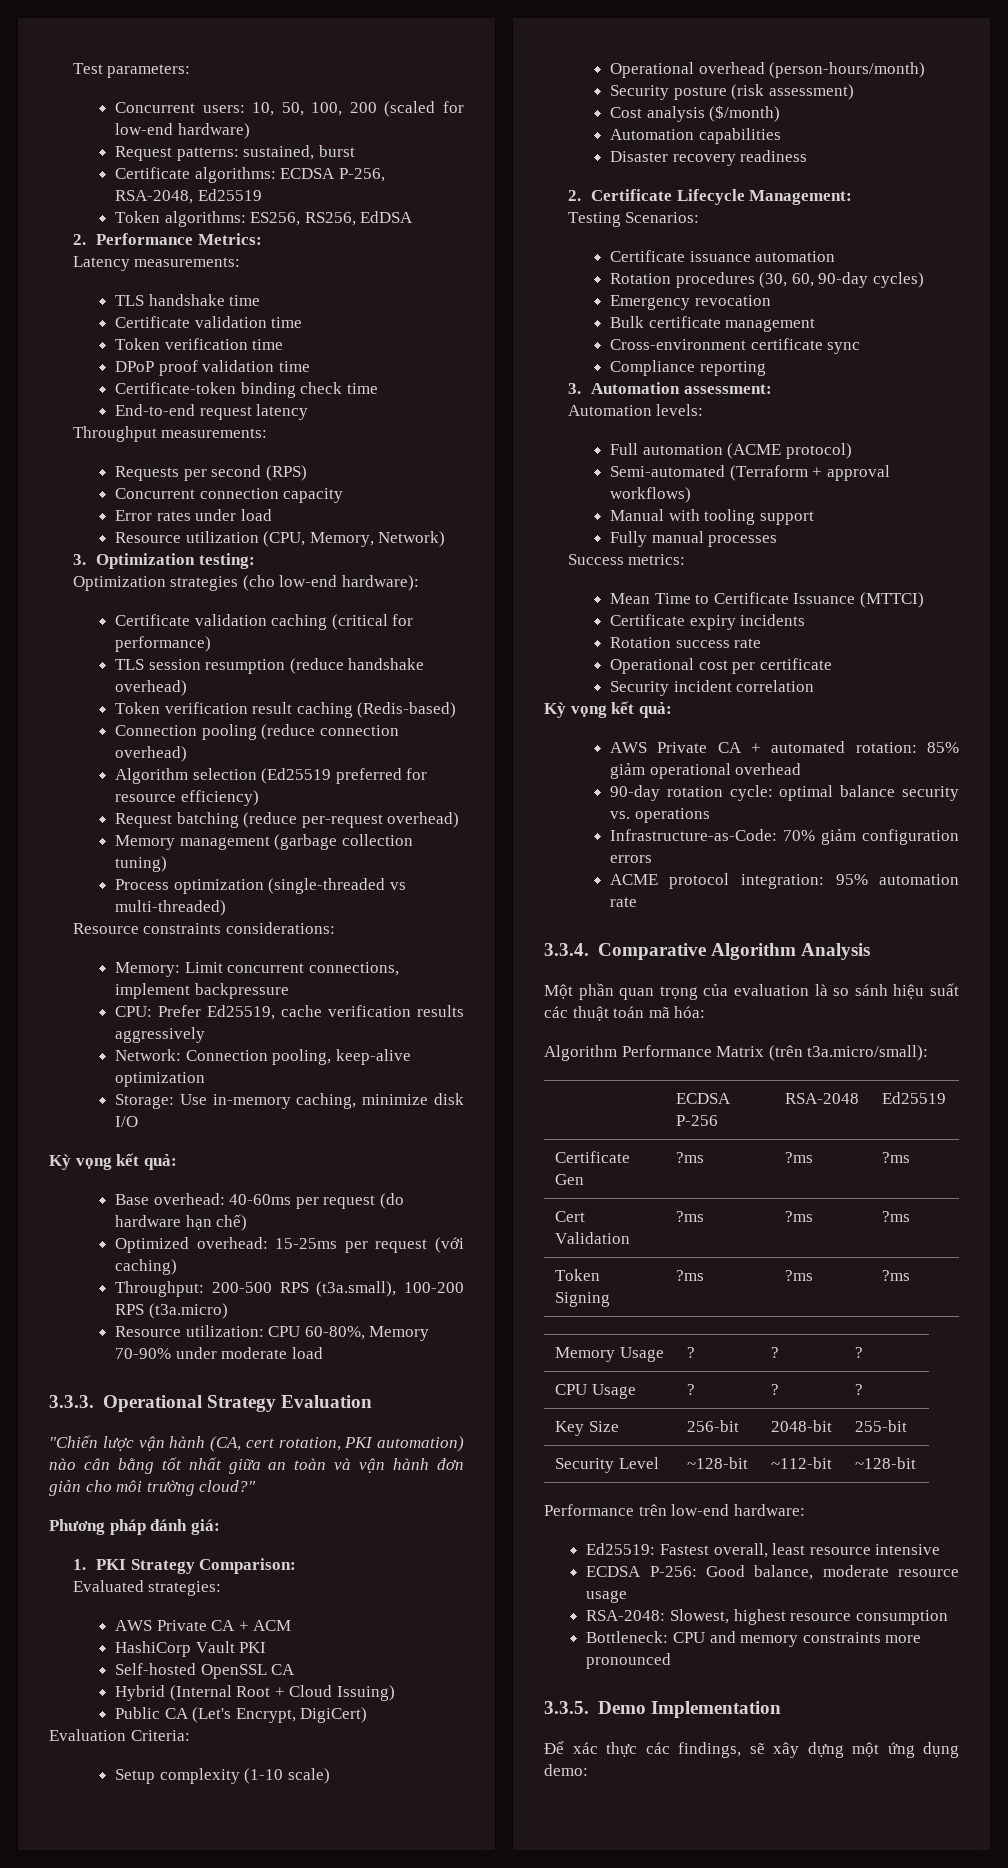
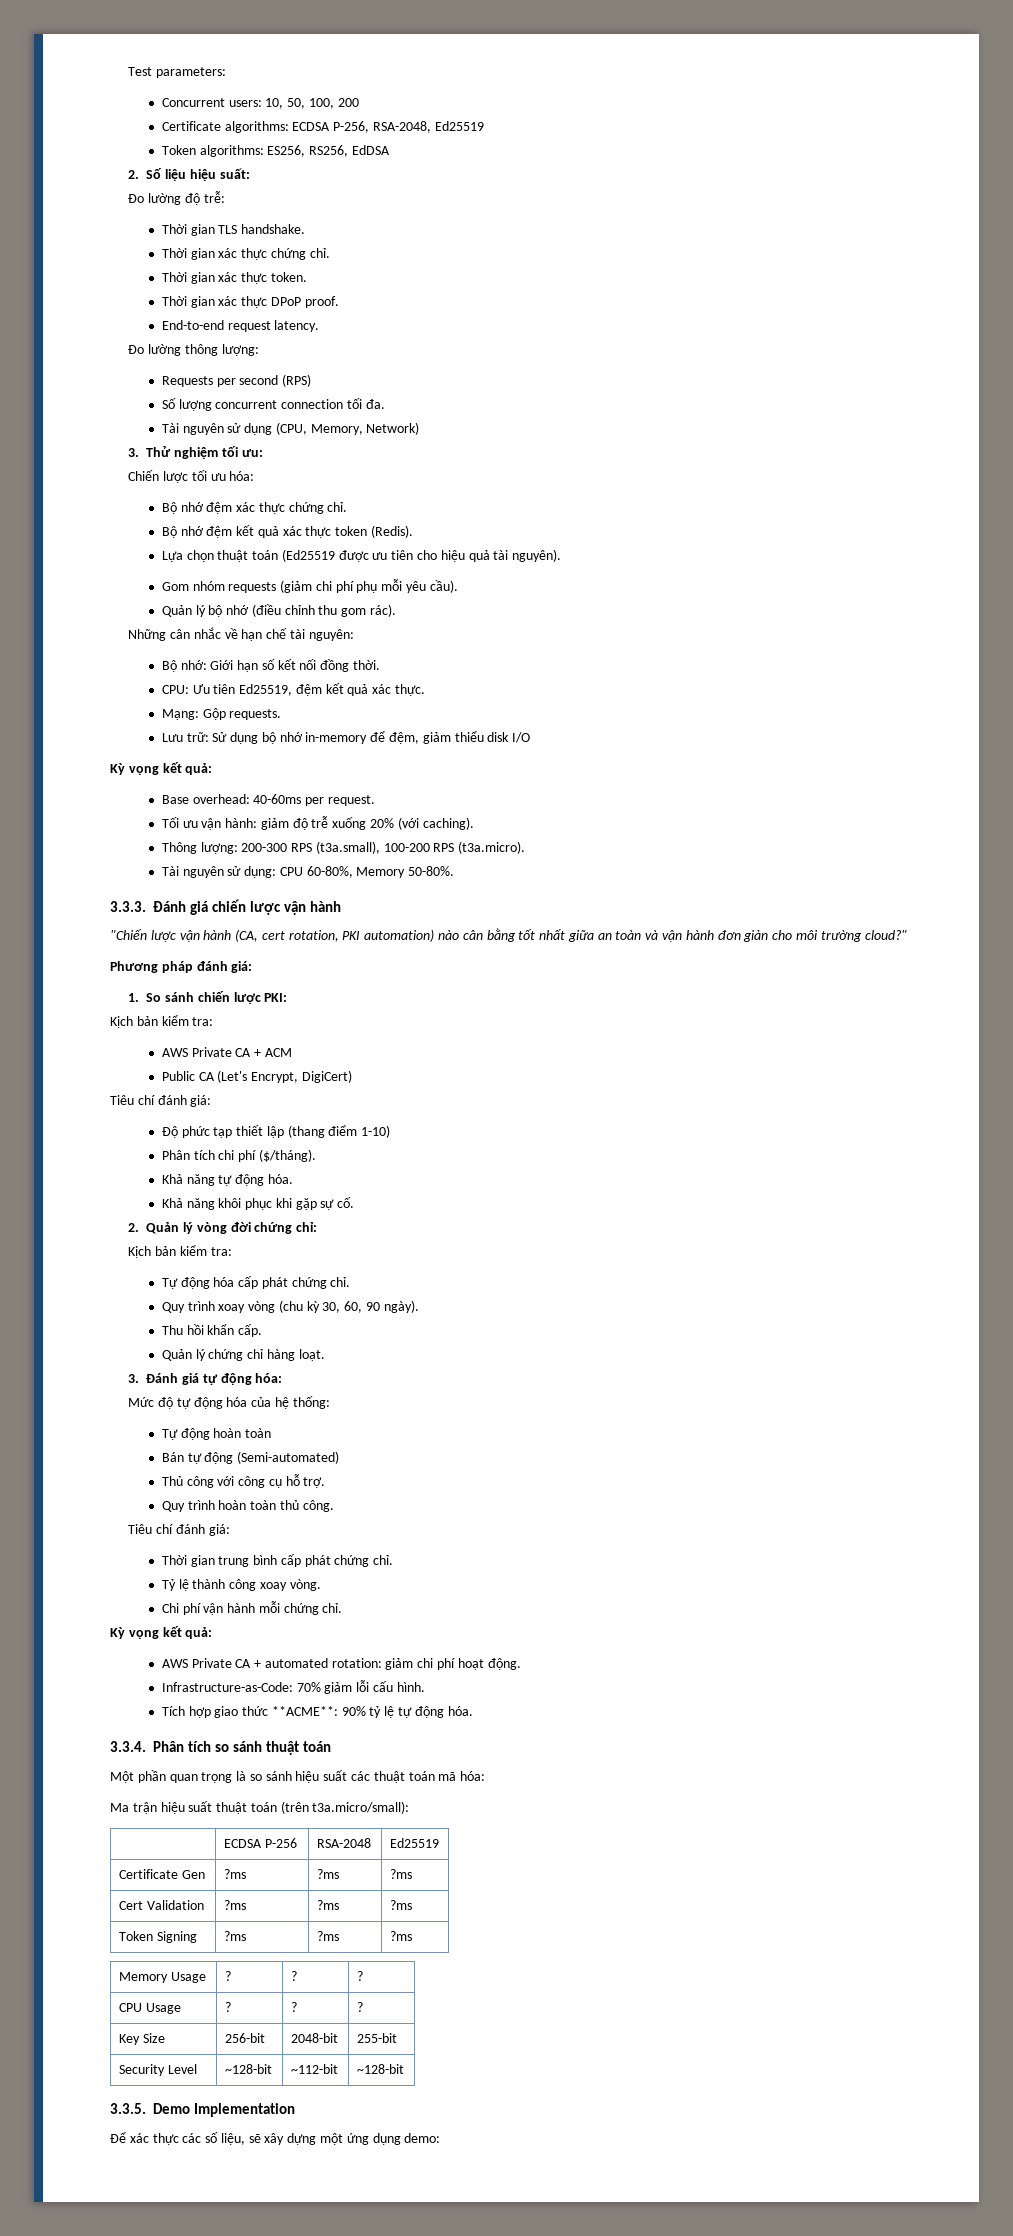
[384,101,464,117] [114,123,250,139] [114,145,355,161] (scaled for low-end hardware) // Request patterns: sustained, burst -> (359, 102) none
[96,233,262,245] [72,256,241,271] [114,294,261,306] [114,316,303,328] [114,338,284,350] [114,360,310,376] [114,382,378,398] [114,404,309,420] [72,426,268,442] [114,465,307,481] [114,488,344,503] [114,509,272,521] [114,531,446,547] [72,553,255,569] [72,575,420,591] [114,614,414,630] [114,636,211,652] [114,658,425,674] [114,680,187,696] [114,702,457,718] [114,724,399,740] [114,746,187,762] [114,768,428,784] [114,790,259,806] [114,812,460,828] [114,834,413,850] [114,856,167,872] [114,878,406,894] [114,900,226,916] [72,922,335,934] [114,962,399,977] [114,983,289,999] [114,1005,464,1020] [114,1027,205,1043] [114,1049,411,1065] [114,1072,205,1087] [114,1093,429,1109] Performance Metrics: // Latency measurements: // TLS handshake time // Certificate validation time // Token verification time // DPoP proof validation time // Certificate-token binding check time // End-to-end request latency // Throughput measurements: // Requests per second (RPS) // Concurrent connection capacity // Error rates under load // Resource utilization (CPU, Memory, Network) // 3. Optimization testing: // Optimization strategies (cho low-end hardware): // Certificate validation caching (critical for performance) // TLS session resumption (reduce handshake overhead) // Token verification result caching (Redis-based) // Connection pooling (reduce connection overhead) // Algorithm selection (Ed25519 preferred for resource efficiency) // Request batching (reduce per-request overhead) // Memory management (garbage collection tuning) // Process optimization (single-threaded vs multi-threaded) // Resource constraints considerations: // Memory: Limit concurrent connections, implement backpressure // CPU: Prefer Ed25519, cache verification results aggressively // Network: Connection pooling, keep-alive optimization // Storage: Use in-memory caching, minimize -> [146,168,250,181] [128,191,225,205] [161,224,306,236] [161,248,330,260] [161,272,307,284] [161,296,339,308] [161,320,320,332] [128,344,259,356] [161,374,312,387] [161,398,385,411] [161,422,420,435] [128,445,263,459] [128,470,255,483] [161,502,348,514] [161,525,413,538] [161,549,562,562] [161,579,458,593] [161,604,396,617] [128,627,354,641] [161,659,380,672] [161,683,425,696] [161,708,282,720] [161,731,484,744] Số liệu hiệu suất: // Đo lường độ trễ: // Thời gian TLS handshake. // Thời gian xác thực chứng chỉ. // Thời gian xác thực token. // Thời gian xác thực DPoP proof. // End-to-end request latency. // Đo lường thông lượng: // Requests per second (RPS) // Số lượng concurrent connection tối đa. // Tài nguyên sử dụng (CPU, Memory, Network) // 3. Thử nghiệm tối ưu: // Chiến lược tối ưu hóa: // Bộ nhớ đệm xác thực chứng chỉ. // Bộ nhớ đệm kết quả xác thực token (Redis). // Lựa chọn thuật toán (Ed25519 được ưu tiên cho hiệu quả tài nguyên). // Gom nhóm requests (giảm chi phí phụ mỗi yêu cầu). // Quản lý bộ nhớ (điều chỉnh thu gom rác). // Những cân nhắc về hạn chế tài nguyên: // Bộ nhớ: Giới hạn số kết nối đồng thời. // CPU: Ưu tiên Ed25519, đệm kết quả xác thực. // Mạng: Gộp requests. // Lưu trữ: Sử dụng bộ nhớ in-memory để đệm, giảm thiểu
[323,1193,404,1209] [114,1214,248,1231] [114,1237,465,1253] [114,1259,177,1275] [114,1281,464,1297] [114,1303,228,1319] [114,1325,430,1341] [114,1347,323,1359] [49,1395,372,1412] request (do hardware hạn chế) // Optimized overhead: 15-25ms per request (với caching) // Throughput: 200-500 RPS (t3a.small), 100-200 RPS (t3a.micro) // Resource utilization: CPU 60-80%, Memory 70-90% under moderate load // 3.3.3. Operational Strategy Evaluation -> [327,795,375,806] [161,816,474,830] [161,841,526,854] [161,866,455,878] [110,899,342,915] request. // Tối ưu vận hành: giảm độ trễ xuống 20% (với caching). // Thông lượng: 200-300 RPS (t3a.small), 100-200 RPS (t3a.micro). // Tài nguyên sử dụng: CPU 60-80%, Memory 50-80%. // 3.3.3. Đánh giá chiến lược vận hành
[96,1558,297,1574] [72,1580,222,1596] PKI Strategy Comparison: // Evaluated strategies: -> [146,991,288,1004] [110,1015,214,1028] So sánh chiến lược PKI: // Kịch bản kiểm tra:
[114,1641,267,1657] [114,1663,296,1679] [114,1685,395,1701] // HashiCorp Vault PKI // Self-hosted OpenSSL CA // Hybrid (Internal Root + Cloud Issuing) -> (292, 1052) none
[49,1729,190,1741] [114,1768,330,1784] [609,62,926,78] [609,84,854,100] [609,105,781,122] [609,128,781,144] [609,150,808,166] [567,189,853,205] [567,212,700,227] [609,250,836,262] [609,272,924,288] [609,295,771,310] [609,316,816,332] [609,338,861,354] [609,360,766,376] [567,382,772,394] [567,404,704,416] [609,443,852,459] [609,465,890,481] [609,487,691,503] [609,509,814,525] [609,531,778,547] [567,554,686,565] [609,592,924,608] [609,614,806,630] [609,637,762,648] [609,658,832,674] [609,680,815,696] Evaluation Criteria: // Setup complexity (1-10 scale) // Operational overhead (person-hours/month) // Security posture (risk assessment) // Cost analysis ($/month) // Automation capabilities // Disaster recovery readiness // 2. Certificate Lifecycle Management: // Testing Scenarios: // Certificate issuance automation // Rotation procedures (30, 60, 90-day cycles) // Emergency revocation // Bulk certificate management // Cross-environment certificate sync // Compliance reporting // 3. Automation assessment: // Automation levels: // Full automation (ACME protocol) // Semi-automated (Terraform + approval workflows) // Manual with tooling support // Fully manual processes // Success metrics: // Mean Time to Certificate Issuance (MTTCI) // Certificate expiry incidents // Rotation success rate // Operational cost per certificate // Security incident correlation -> [110,1095,212,1107] [161,1125,391,1138] [161,1149,316,1162] [161,1174,293,1186] [161,1197,355,1210] [128,1222,318,1234] [128,1245,232,1258] [161,1276,351,1289] [161,1300,419,1313] [161,1324,263,1337] [161,1349,325,1361] [128,1373,283,1385] [128,1396,330,1409] [161,1428,272,1440] [161,1451,340,1464] [161,1474,326,1488] [161,1500,334,1512] [128,1524,230,1536] [161,1554,394,1567] [161,1579,321,1591] [161,1601,343,1615] Tiêu chí đánh giá: // Độ phức tạp thiết lập (thang điểm 1-10) // Phân tích chi phí ($/tháng). // Khả năng tự động hóa. // Khả năng khôi phục khi gặp sự cố. // 2. Quản lý vòng đời chứng chỉ: // Kịch bản kiểm tra: // Tự động hóa cấp phát chứng chỉ. // Quy trình xoay vòng (chu kỳ 30, 60, 90 ngày). // Thu hồi khẩn cấp. // Quản lý chứng chỉ hàng loạt. // 3. Đánh giá tự động hóa: // Mức độ tự động hóa của hệ thống: // Tự động hoàn toàn // Bán tự động (Semi-automated) // Thủ công với công cụ hỗ trợ. // Quy trình hoàn toàn thủ công. // Tiêu chí đánh giá: // Thời gian trung bình cấp phát chứng chỉ. // Tỷ lệ thành công xoay vòng. // Chi phí vận hành mỗi chứng chỉ.
[927,742,959,753] [609,763,802,779] [609,785,959,801] [609,808,710,823] [609,829,959,845] [609,855,652,863] [609,873,959,889] [609,897,637,907] [544,943,870,960] 85% giảm operational overhead // 90-day rotation cycle: optimal balance security vs. operations // Infrastructure-as-Code: 70% giảm configuration errors // ACME protocol integration: 95% automation rate // 3.3.4. Comparative Algorithm Analysis -> [385,1658,521,1670] [161,1680,425,1694] [161,1706,473,1718] [110,1741,332,1755] giảm chi phí hoạt động. // Infrastructure-as-Code: 70% giảm lỗi cấu hình. // Tích hợp giao thức **ACME**: 90% tỷ lệ tự động hóa. // 3.3.4. Phân tích so sánh thuật toán
[703,984,809,996] của evaluation -> (233, 1777) none
[544,1045,765,1061] Algorithm Performance Matrix -> [110,1801,277,1814] Ma trận hiệu suất thuật toán
[544,1504,805,1516] [586,1543,941,1558] [586,1565,959,1580] [586,1590,628,1603] [586,1609,948,1625] [586,1631,922,1647] [586,1653,672,1669] // Performance trên low-end hardware: // Ed25519: Fastest overall, least resource intensive // ECDSA P-256: Good balance, moderate resource usage // RSA-2048: Slowest, highest resource consumption // Bottleneck: CPU and memory constraints more pronounced -> (404, 2069) none
[678,1742,741,1758] findings, -> [205,2132,245,2145] số liệu,

